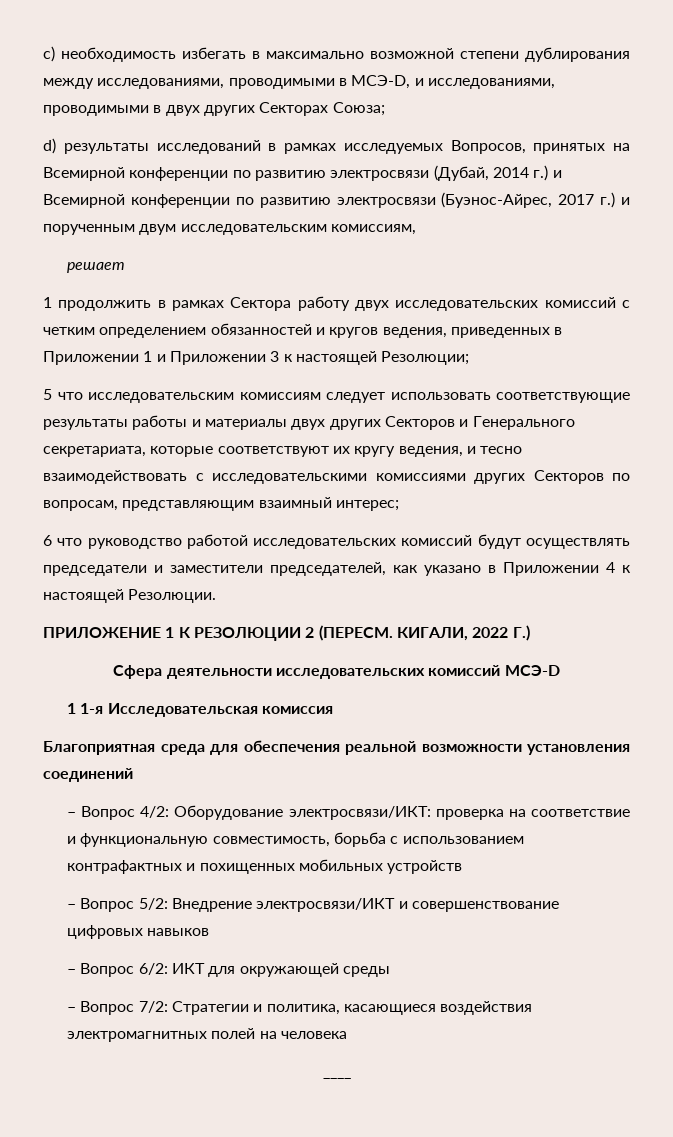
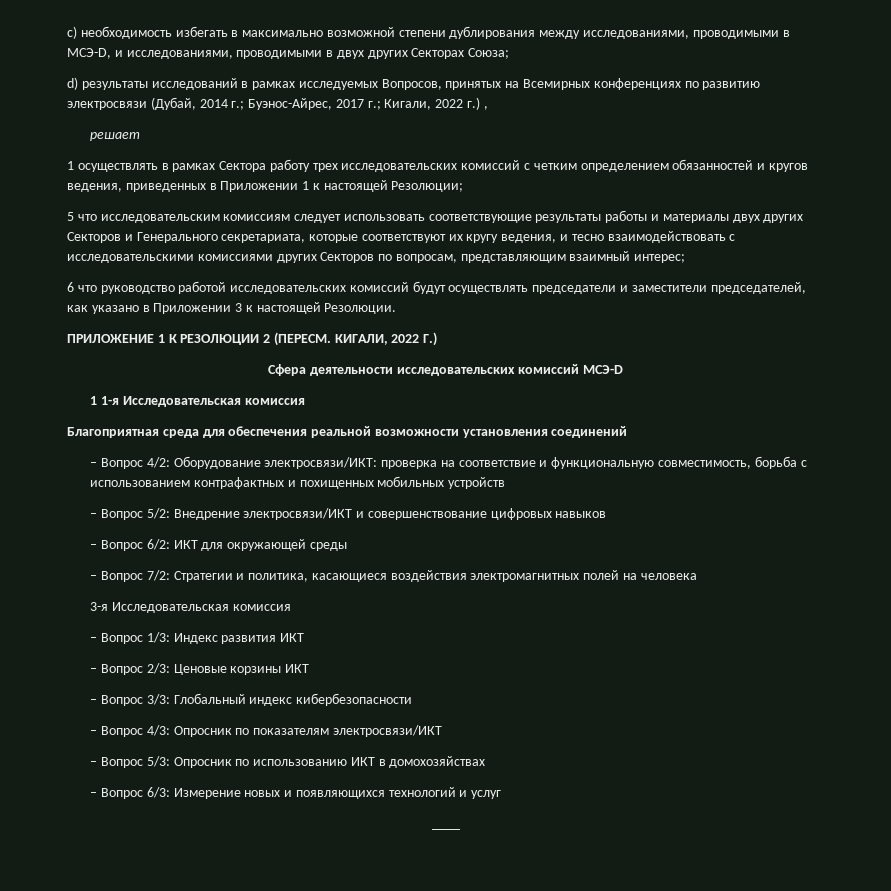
[43,167,229,181] Всемирной конференции -> [523,78,681,90] Всемирных конференциях
[533,165,562,181] [43,192,630,208] [43,224,416,235] г.) и Всемирной конференции по развитию электросвязи (Буэнос-Айрес, 2017 г.) и порученным двум исследовательским комиссиям, -> [231,97,488,110] г.; Буэнос-Айрес, 2017 г.; Кигали, 2022 г.) ,
[58,300,152,311] продолжить -> [77,163,158,172] осуществлять
[355,300,389,311] двух -> [312,163,338,172] трех
[156,351,280,365] и Приложении 3 -> (310, 185) none
[606,562,615,573] 4 -> [235,303,243,312] 3
(348, 1035) none -> [90,602,291,613] [90,632,305,644] [90,663,310,675] [90,693,413,706] [90,725,442,737] [90,756,486,768] [90,787,502,799] // 3-я Исследовательская комиссия // – Вопрос 1/3: Индекс развития ИКТ // – Вопрос 2/3: Ценовые корзины ИКТ // – Вопрос 3/3: Глобальный индекс кибербезопасности // – Вопрос 4/3: Опросник по показателям электросвязи/ИКТ // – Вопрос 5/3: Опросник по использованию ИКТ в домохозяйствах // – Вопрос 6/3: Измерение новых и появляющихся технологий и услуг

